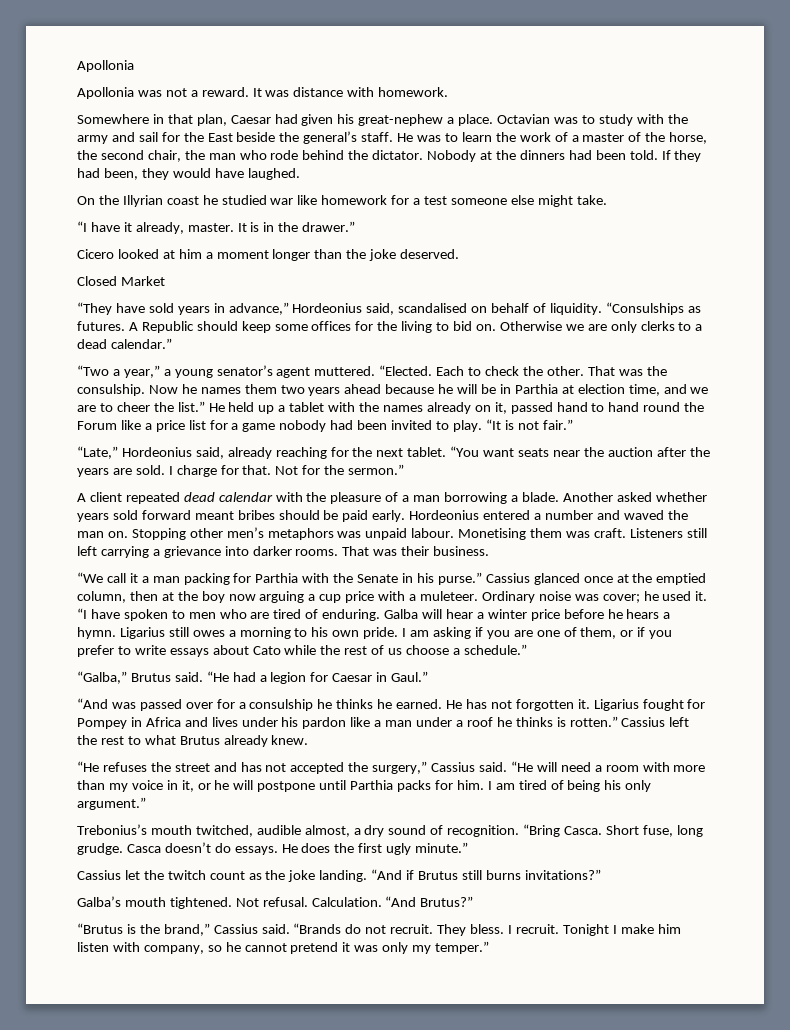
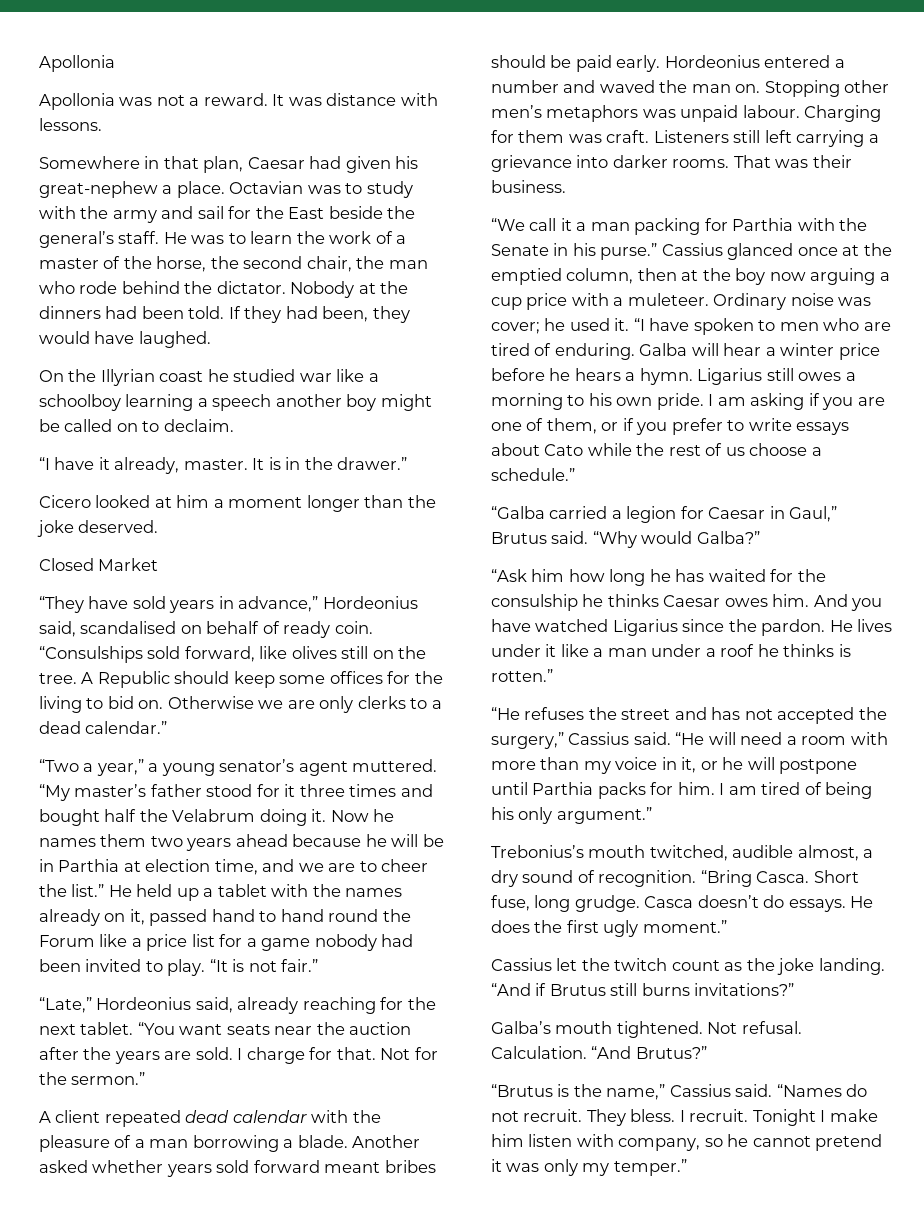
[378,87,449,97] homework. -> [39,118,102,131] lessons.
[321,195,607,207] homework for a test someone else might take. -> [368,373,379,382] [39,394,432,411] [39,419,234,432] a schoolboy learning a speech another boy might be called on to declaim.
[549,302,701,315] [77,321,125,331] liquidity. “Consulships as futures. -> [283,621,373,638] [39,646,427,663] [39,673,77,684] ready coin. “Consulships sold forward, like olives still on the tree.
[379,365,667,376] [77,384,145,396] “Elected. Each to check the other. That was the consulship. -> [39,784,433,801] [39,809,327,826] “My master’s father stood for it three times and bought half the Velabrum doing it.
[458,528,527,540] Monetising -> [804,105,882,122] [491,130,514,143] Charging for
[77,671,256,684] “Galba,” Brutus said. “He had -> [491,506,608,519] “Galba carried
[391,671,429,682] [77,698,706,711] [77,717,347,729] Gaul.” // “And was passed over for a consulship he thinks he earned. He has not forgotten it. Ligarius fought for Pompey in Africa and lives under his pardon -> [789,506,838,522] [491,531,760,548] [491,569,826,586] [491,594,883,611] [491,619,893,636] [491,644,557,657] Gaul,” Brutus said. “Why would Galba?” // “Ask him how long he has waited for the consulship he thinks Caesar owes him. And you have watched Ligarius since the pardon. He lives under it
[621,717,690,727] [77,735,309,747] Cassius left the rest to what Brutus already knew. -> (553, 675) none
[415,842,469,853] minute.” -> [642,920,727,933] moment.”
[163,923,342,936] brand,” Cassius said. “Brands -> [606,1084,842,1100] name,” Cassius said. “Names

